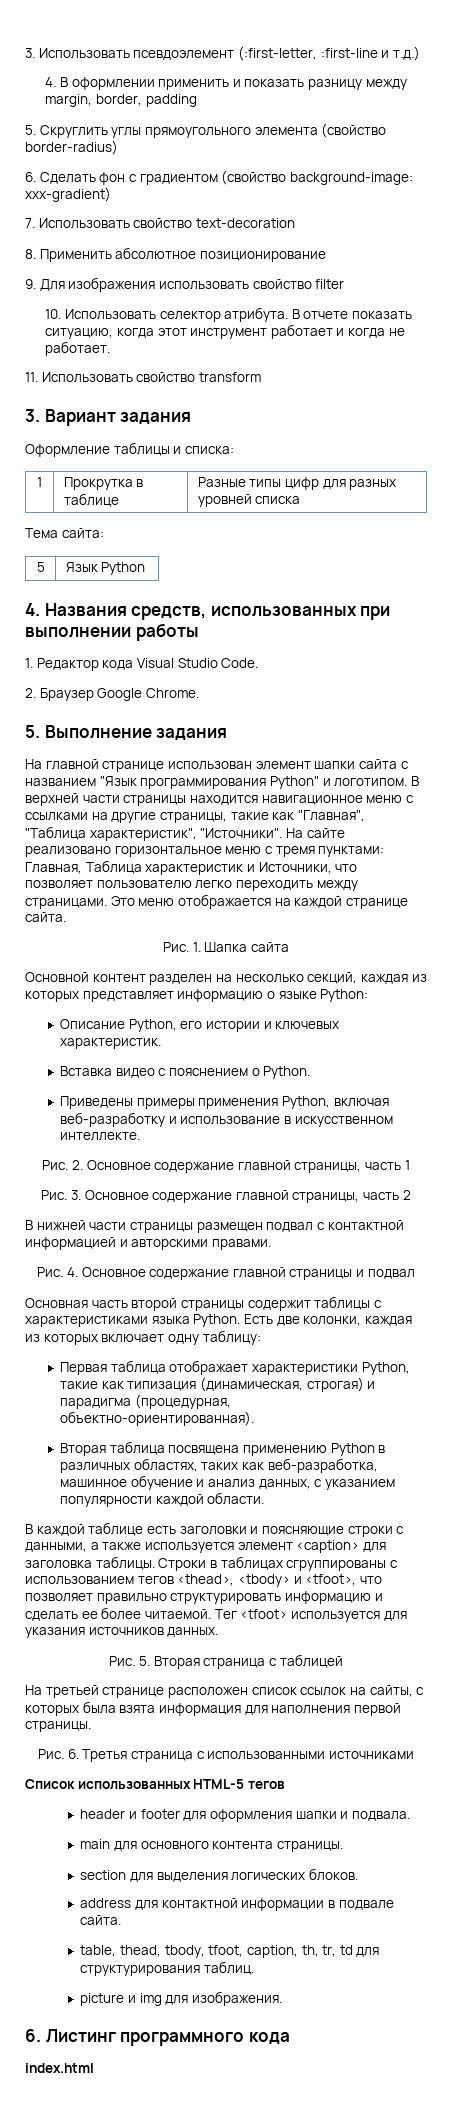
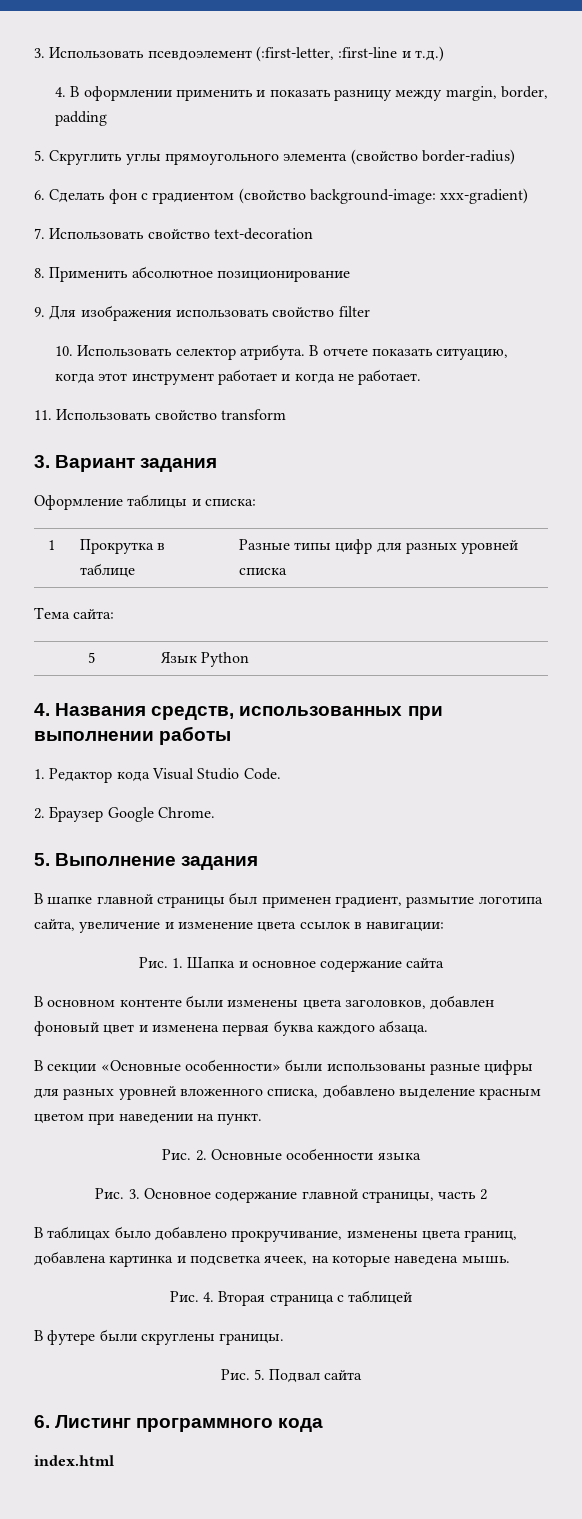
[25,759,409,772] [25,776,419,789] [25,793,414,806] [25,810,365,823] [25,826,345,841] [25,846,385,857] [25,860,358,875] [25,880,358,891] [25,894,408,909] [25,912,66,922] [163,942,289,952] [25,972,427,985] [25,989,369,1002] [60,1019,340,1032] [60,1038,162,1049] [60,1066,311,1079] [60,1096,389,1109] [60,1112,393,1127] [60,1132,141,1141] [42,1160,410,1173] На главной странице использован элемент шапки сайта с названием "Язык программирования Python" и логотипом. В верхней части страницы находится навигационное меню с ссылками на другие страницы, такие как "Главная", "Таблица характеристик", "Источники". На сайте реализовано горизонтальное меню с тремя пунктами: Главная, Таблица характеристик и Источники, что позволяет пользователю легко переходить между страницами. Это меню отображается на каждой странице сайта. // Рис. 1. Шапка сайта // Основной контент разделен на несколько секций, каждая из которых представляет информацию о языке Python: // Описание Python, его истории и ключевых характеристик. // Вставка видео с пояснением о Python. // Приведены примеры применения Python, включая веб-разработку и использование в искусственном интеллекте. // Рис. 2. Основное содержание главной страницы, часть 1 -> [34,892,543,908] [34,919,445,933] [138,957,445,972] [34,995,495,1010] [34,1020,429,1036] [34,1059,534,1075] [34,1084,542,1100] [34,1113,263,1125] [162,1148,421,1161] В шапке главной страницы был применен градиент, размытие логотипа сайта, увеличение и изменение цвета ссылок в навигации: // Рис. 1. Шапка и основное содержание сайта // В основном контенте были изменены цвета заголовков, добавлен фоновый цвет и изменена первая буква каждого абзаца. // В секции «Основные особенности» были использованы разные цифры для разных уровней вложенного списка, добавлено выделение красным цветом при наведении на пункт. // Рис. 2. Основные особенности языка
[36,1220,404,1233] [25,1237,271,1250] [37,1267,415,1280] [25,1296,382,1311] [25,1314,412,1327] [25,1330,261,1345] [60,1360,410,1375] [60,1377,376,1392] [60,1394,231,1409] [60,1411,255,1426] [60,1441,386,1456] [60,1458,378,1473] [60,1475,395,1490] [60,1492,265,1507] [25,1522,405,1537] [25,1540,386,1553] [25,1556,398,1571] [25,1574,382,1587] [25,1591,383,1604] [25,1607,407,1622] [25,1627,219,1638] [109,1654,343,1669] [25,1685,425,1698] [25,1701,401,1716] [25,1721,91,1732] [38,1749,414,1762] [25,1779,285,1790] [80,1809,410,1822] [80,1839,343,1852] [80,1868,358,1882] [80,1898,394,1911] [80,1915,122,1925] [80,1945,380,1958] [80,1961,254,1976] [80,1991,282,2006] нижней части страницы размещен подвал с контактной информацией и авторскими правами. // Рис. 4. Основное содержание главной страницы и подвал // Основная часть второй страницы содержит таблицы с характеристиками языка Python. Есть две колонки, каждая из которых включает одну таблицу: // Первая таблица отображает характеристики Python, такие как типизация (динамическая, строгая) и парадигма (процедурная, объектно-ориентированная). // Вторая таблица посвящена применению Python в различных областях, таких как веб-разработка, машинное обучение и анализ данных, с указанием популярности каждой области. // В каждой таблице есть заголовки и поясняющие строки с данными, а также используется элемент <caption> для заголовка таблицы. Строки в таблицах сгруппированы с использованием тегов <thead>, <tbody> и <tfoot>, что позволяет правильно структурировать информацию и сделать ее более читаемой. Тег <tfoot> используется для указания источников данных. // Рис. 5. Вторая страница с таблицей // На третьей странице расположен список ссылок на сайты, с которых была взята информация для наполнения первой страницы. // Рис. 6. Третья страница с использованными источниками // Список использованных HTML-5 тегов // header и footer для оформления шапки и подвала. // main для основного контента страницы. // section для выделения логических блоков. // address для контактной информации в подвале сайта. // table, thead, tbody, tfoot, caption, th, tr, td для структурирования таблиц. // picture и img для изображения. -> [47,1226,518,1242] [34,1251,510,1267] [169,1290,413,1306] [34,1329,285,1345] [220,1369,363,1383] таблицах было добавлено прокручивание, изменены цвета границ, добавлена картинка и подсветка ячеек, на которые наведена мышь. // Рис. 4. Вторая страница с таблицей // В футере были скруглены границы. // Рис. 5. Подвал сайта

